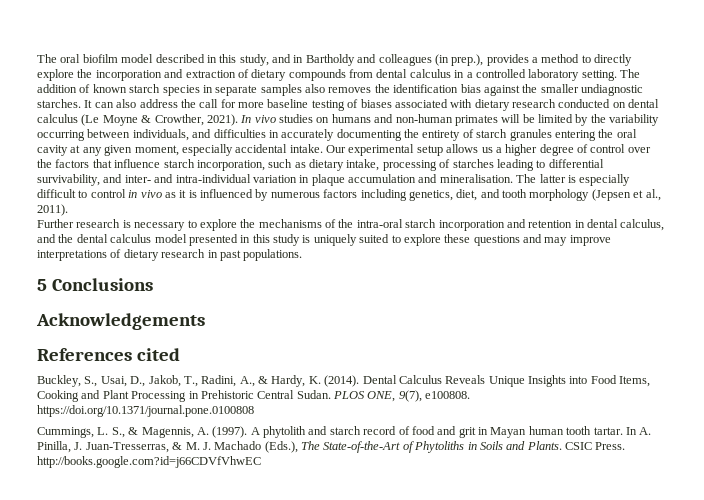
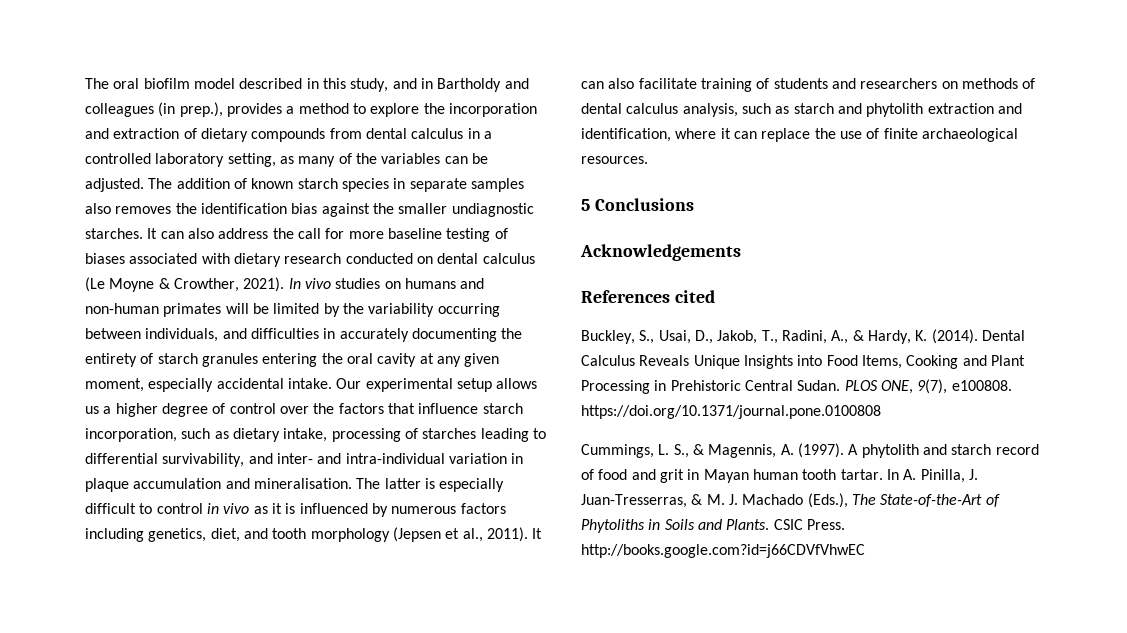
[594,54,633,66] directly -> (366, 108) none
[581,70,617,81] setting. -> [227,153,488,167] [85,178,144,192] setting, as many of the variables can be adjusted.
[37,219,665,231] [37,234,611,246] [37,249,303,261] // Further research is necessary to explore the mechanisms of the intra-oral starch incorporation and retention in dental calculus, and the dental calculus model presented in this study is uniquely suited to explore these questions and may improve interpretations of dietary research in past populations. -> [532,528,543,539] [581,78,1036,92] [581,103,1022,117] [581,128,1018,142] [581,156,648,164] It can also facilitate training of students and researchers on methods of dental calculus analysis, such as starch and phytolith extraction and identification, where it can replace the use of finite archaeological resources.

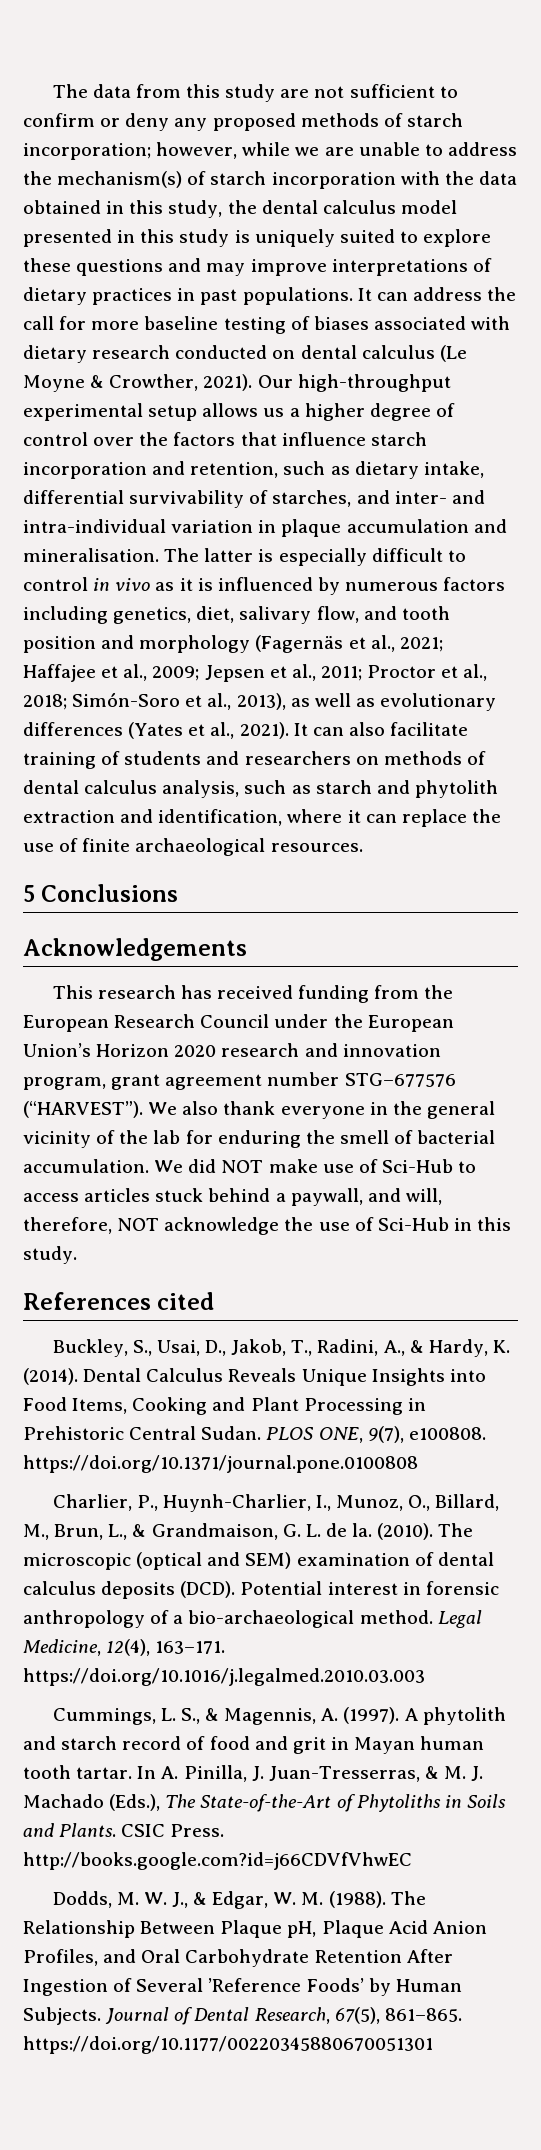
[85,78,529,92] [85,102,537,117] [85,128,492,142] [85,153,488,167] [85,178,524,192] [85,203,534,217] [85,228,214,239] The oral biofilm model described in this study, and in Bartholdy and colleagues (in prep.), provides a method to explore the incorporation and extraction of dietary compounds from dental calculus in a controlled laboratory setting, as many of the variables can be adjusted. The addition of known starch species in separate samples also removes the identification bias against the smaller undiagnostic starches. It can also -> [52,84,458,102] [23,113,463,131] [23,142,517,160] [23,171,517,189] [23,200,457,218] [23,229,492,247] [23,258,492,276] [23,287,408,305] The data from this study are not sufficient to confirm or deny any proposed methods of starch incorporation; however, while we are unable to address the mechanism(s) of starch incorporation with the data obtained in this study, the dental calculus model presented in this study is uniquely suited to explore these questions and may improve interpretations of dietary practices in past populations. It can
[288,278,485,289] [85,303,500,317] [85,328,523,342] [85,353,500,367] [85,378,362,392] In vivo studies on humans and non-human primates will be limited by the variability occurring between individuals, and difficulties in accurately documenting the entirety of starch granules entering the oral cavity at any given moment, especially accidental intake. Our -> [257,374,451,392] Our high-throughput
[85,428,177,442] incorporation, -> [23,461,279,479] incorporation and retention,
[331,428,546,442] [85,453,245,467] processing of starches leading to differential survivability, -> [23,490,352,508] differential survivability of starches,
[243,527,528,542] and tooth morphology (Jepsen et al., 2011). -> [239,606,450,624] [23,635,443,653] [23,664,488,682] [23,692,497,711] [23,722,289,739] salivary flow, and tooth position and morphology (Fagernäs et al., 2021; Haffajee et al., 2009; Jepsen et al., 2011; Proctor et al., 2018; Simón-Soro et al., 2013), as well as evolutionary differences (Yates et al., 2021).
(741, 252) none -> [52,985,454,1003] [23,1014,454,1032] [23,1043,441,1057] [23,1072,456,1090] [23,1101,495,1119] [23,1130,496,1148] [23,1159,477,1173] [23,1188,442,1206] [23,1217,512,1235] [23,1246,77,1264] // This research has received funding from the European Research Council under the European Union’s Horizon 2020 research and innovation program, grant agreement number STG–677576 (“HARVEST”). We also thank everyone in the general vicinity of the lab for enduring the smell of bacterial accumulation. We did NOT make use of Sci-Hub to access articles stuck behind a paywall, and will, therefore, NOT acknowledge the use of Sci-Hub in this study.
(881, 412) none -> [52,1494,500,1512] [23,1523,474,1540] [23,1552,494,1570] [23,1581,499,1599] [23,1610,482,1628] [23,1639,226,1656] [23,1668,425,1686] // Charlier, P., Huynh-Charlier, I., Munoz, O., Billard, M., Brun, L., & Grandmaison, G. L. de la. (2010). The microscopic (optical and SEM) examination of dental calculus deposits (DCD). Potential interest in forensic anthropology of a bio-archaeological method. Legal Medicine, 12(4), 163–171. https://doi.org/10.1016/j.legalmed.2010.03.003
(865, 551) none -> [52,1891,426,1909] [23,1920,487,1938] [23,1949,453,1967] [23,1978,462,1996] [23,2007,462,2025] [23,2036,433,2054] // Dodds, M. W. J., & Edgar, W. M. (1988). The Relationship Between Plaque pH, Plaque Acid Anion Profiles, and Oral Carbohydrate Retention After Ingestion of Several ’Reference Foods’ by Human Subjects. Journal of Dental Research, 67(5), 861–865. https://doi.org/10.1177/00220345880670051301

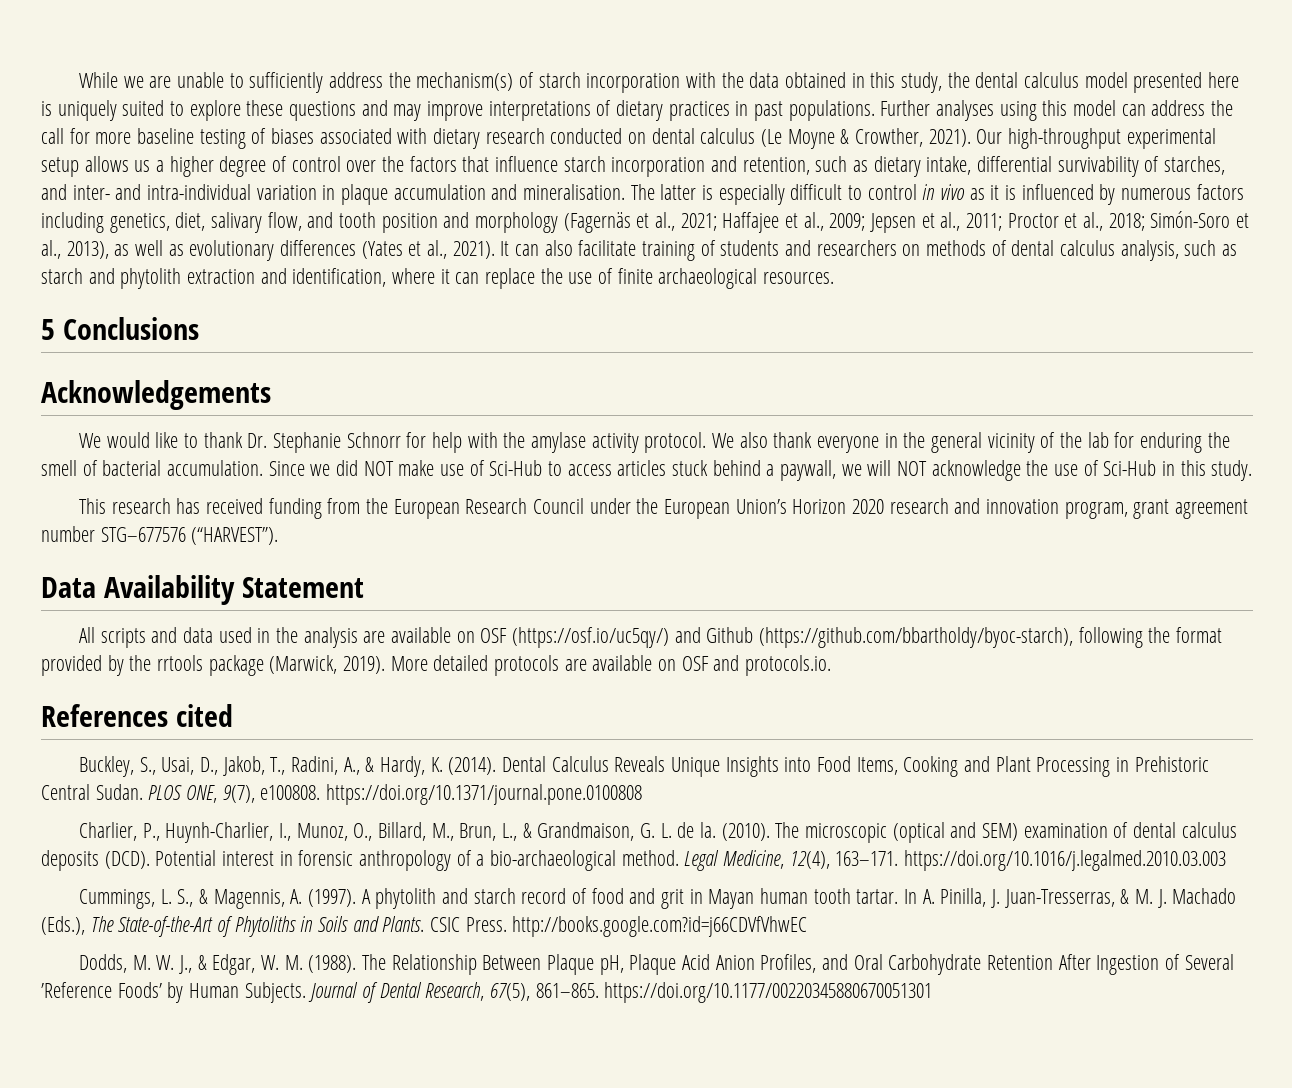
[52,84,458,102] [23,113,463,131] [23,142,291,160] The data from this study are not sufficient to confirm or deny any proposed methods of starch incorporation; however, while -> [78,72,118,88] While
(443, 150) none -> [249,72,324,93] sufficiently
[117,229,230,247] in this study -> [1207,72,1239,88] here
[357,288,372,301] It -> [880,100,1117,121] Further analyses using this model
(247, 949) none -> [78,432,1230,453] [41,460,1253,481] // We would like to thank Dr. Stephanie Schnorr for help with the amylase activity protocol. We also thank everyone in the general vicinity of the lab for enduring the smell of bacterial accumulation. Since we did NOT make use of Sci-Hub to access articles stuck behind a paywall, we will NOT acknowledge the use of Sci-Hub in this study.
[148,1101,495,1119] [23,1130,496,1148] [23,1159,477,1173] [23,1188,442,1206] [23,1217,512,1235] [23,1246,77,1264] We also thank everyone in the general vicinity of the lab for enduring the smell of bacterial accumulation. We did NOT make use of Sci-Hub to access articles stuck behind a paywall, and will, therefore, NOT acknowledge the use of Sci-Hub in this study. -> [41,575,364,605] [78,627,1222,648] [41,655,832,676] // Data Availability Statement // All scripts and data used in the analysis are available on OSF (https://osf.io/uc5qy/) and Github (https://github.com/bbartholdy/byoc-starch), following the format provided by the rrtools package (Marwick, 2019). More detailed protocols are available on OSF and protocols.io.

